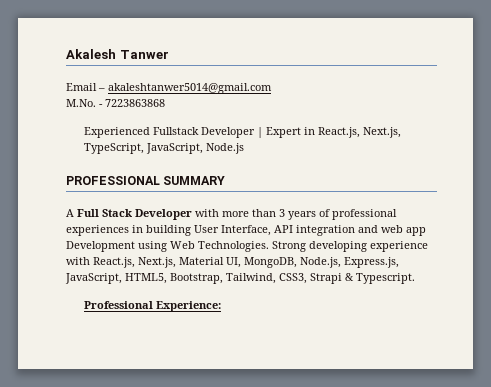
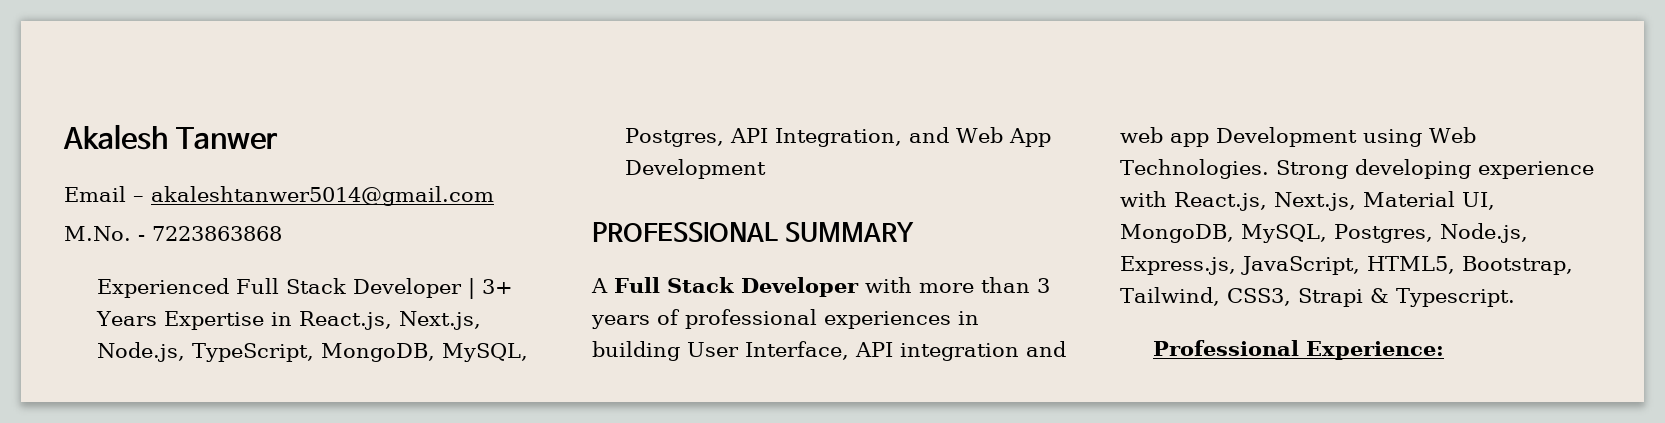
[153,127,402,138] [84,143,245,154] Fullstack Developer | Expert in React.js, Next.js, TypeScript, JavaScript, Node.js -> [235,278,513,299] [95,311,481,330] [96,342,528,362] [624,127,1051,147] [624,159,766,179] Full Stack Developer | 3+ Years Expertise in React.js, Next.js, Node.js, TypeScript, MongoDB, MySQL, Postgres, API Integration, and Web App Development
(297, 262) none -> [1241,224,1433,243] MySQL, Postgres,

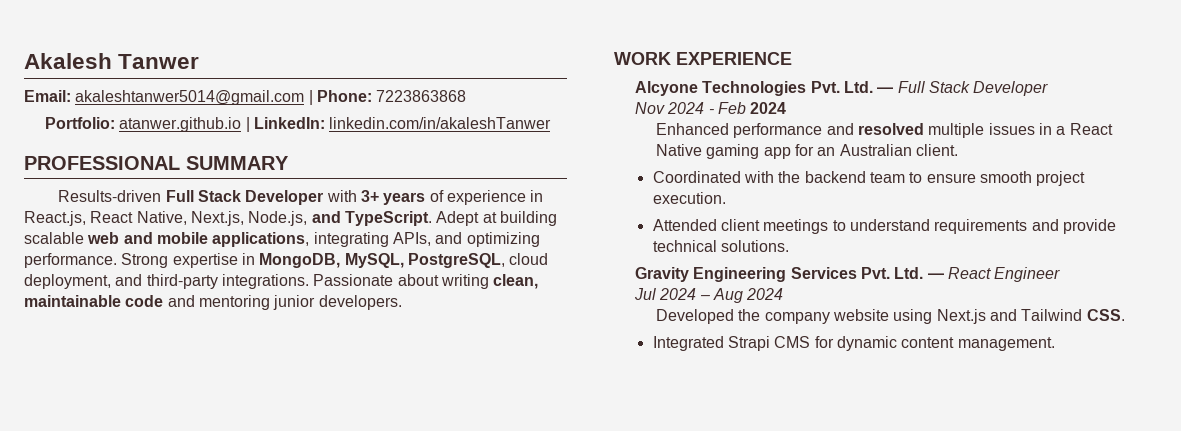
[64,186,144,202] Email – -> [24,90,71,102] Email:
[64,226,145,241] // M.No. - -> [308,90,372,105] | Phone:
[96,278,513,299] [95,311,481,330] [96,342,528,362] [624,127,1051,147] [624,159,766,179] Experienced Full Stack Developer | 3+ Years Expertise in React.js, Next.js, Node.js, TypeScript, MongoDB, MySQL, Postgres, API Integration, and Web App Development -> [45,117,552,132] Portfolio: atanwer.github.io | LinkedIn: linkedin.com/in/akaleshTanwer
[591,278,608,293] A -> [58,190,162,202] Results-driven
[919,277,1050,293] [591,309,979,329] [592,341,1066,361] [1120,127,1476,147] [1120,159,1594,179] [1120,191,1495,211] [1120,223,1528,243] [1120,256,1573,275] [1120,287,1515,307] [1152,340,1444,360] more than 3 years of professional experiences in building User Interface, API integration and web app Development using Web Technologies. Strong developing experience with React.js, Next.js, Material UI, MongoDB, MySQL, Postgres, Node.js, Express.js, JavaScript, HTML5, Bootstrap, Tailwind, CSS3, Strapi & Typescript. // Professional Experience: -> [360,190,544,205] [24,211,557,226] [24,232,540,247] [24,253,549,268] [24,274,539,289] [24,295,402,310] [614,52,792,65] [635,81,1049,96] [635,102,787,114] [656,123,1113,138] [656,144,958,159] [652,171,1086,186] [652,192,726,204] [652,219,1116,234] [652,240,789,252] [635,267,1061,282] [634,288,784,303] [656,309,1125,324] [652,336,1055,351] 3+ years of experience in React.js, React Native, Next.js, Node.js, and TypeScript. Adept at building scalable web and mobile applications, integrating APIs, and optimizing performance. Strong expertise in MongoDB, MySQL, PostgreSQL, cloud deployment, and third-party integrations. Passionate about writing clean, maintainable code and mentoring junior developers. // WORK EXPERIENCE // Alcyone Technologies Pvt. Ltd. — Full Stack Developer // Nov 2024 - Feb 2024 // Enhanced performance and resolved multiple issues in a React Native gaming app for an Australian client. // Coordinated with the backend team to ensure smooth project execution. // Attended client meetings to understand requirements and provide technical solutions. // Gravity Engineering Services Pvt. Ltd. — React Engineer // Jul 2024 – Aug 2024 // Developed the company website using Next.js and Tailwind CSS. // Integrated Strapi CMS for dynamic content management.

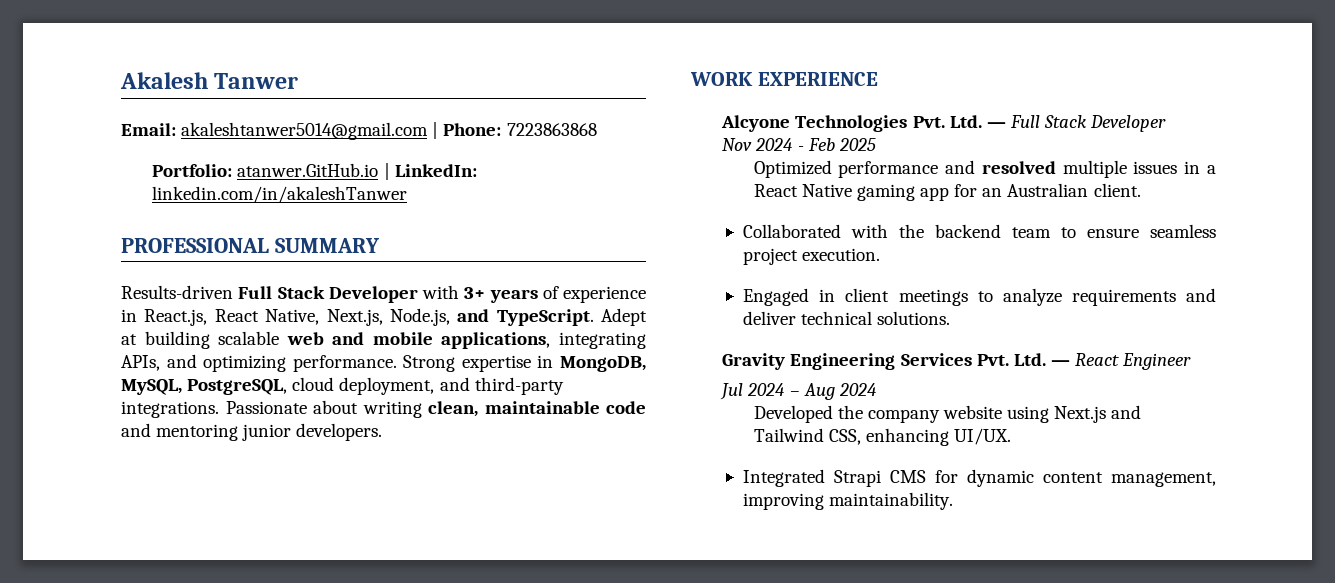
[119,117,242,132] atanwer.github.io -> [237,163,379,177] atanwer.GitHub.io
[750,102,787,114] [656,123,730,135] 2024 // Enhanced -> [838,138,876,151] [753,160,832,178] 2025 // Optimized
[652,171,741,183] Coordinated -> [743,224,842,238] Collaborated
[979,171,1032,183] smooth -> [1150,224,1216,238] seamless
[652,219,717,231] Attended -> [743,288,836,306] Engaged in
[849,219,930,231] understand -> [1002,288,1062,306] analyze
[1062,219,1116,234] provide -> [743,311,797,325] deliver
[1086,309,1125,321] CSS. -> [828,428,1011,446] CSS, enhancing UI/UX.
[957,337,1055,351] management. -> [1111,472,1216,487] [743,492,954,510] management, improving maintainability.

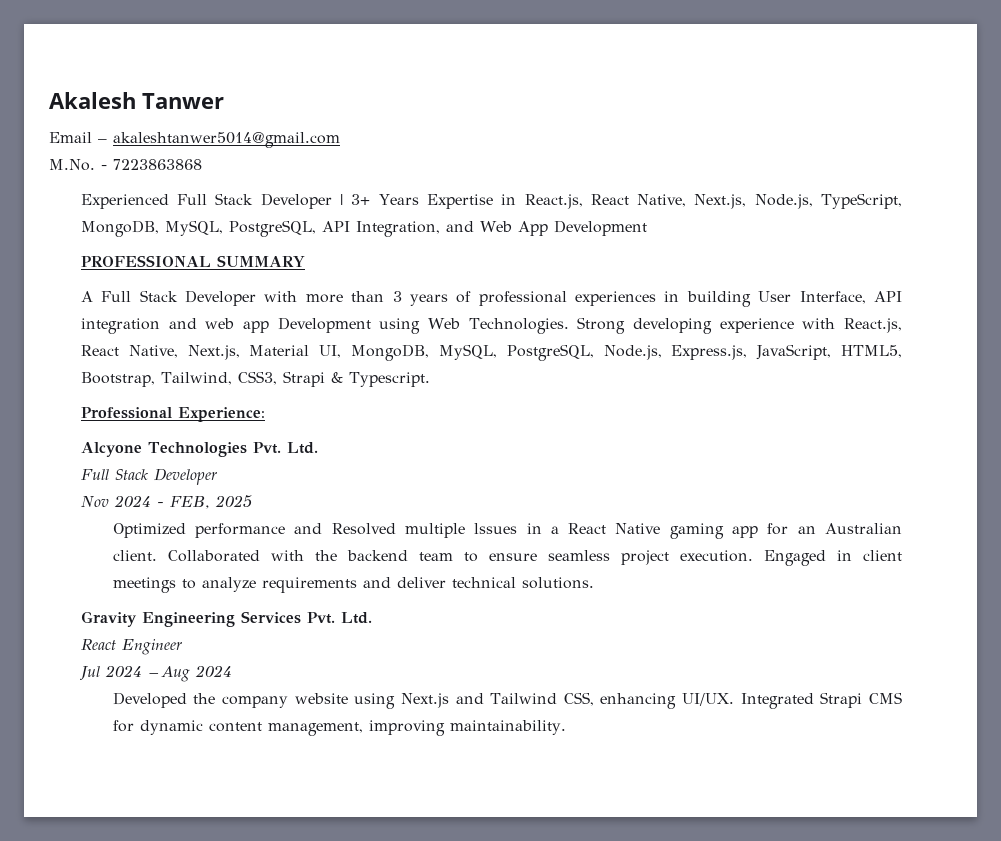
[121,123,176,136] Email: -> [49,132,107,143] Email –
[432,122,502,139] | Phone: -> [49,159,107,171] // M.No. -
[152,163,477,180] [152,186,408,203] [121,238,380,253] [121,285,646,303] Portfolio: atanwer.GitHub.io | LinkedIn: linkedin.com/in/akaleshTanwer // PROFESSIONAL SUMMARY // Results-driven Full Stack Developer with 3+ years of experience -> [80,193,493,209] Experienced Full Stack Developer | 3+ Years Expertise
[457,308,647,326] [121,331,646,349] [121,354,646,372] [121,377,564,395] [121,400,646,418] [121,423,383,441] [690,72,878,86] and TypeScript. Adept at building scalable web and mobile applications, integrating APIs, and optimizing performance. Strong expertise in MongoDB, MySQL, PostgreSQL, cloud deployment, and third-party integrations. Passionate about writing clean, maintainable code and mentoring junior developers. // WORK EXPERIENCE -> [821,193,903,209] [80,220,647,237] [80,255,305,267] [80,290,903,307] [80,317,902,334] [80,344,902,361] [80,371,430,387] [80,407,265,422] TypeScript, MongoDB, MySQL, PostgreSQL, API Integration, and Web App Development // PROFESSIONAL SUMMARY // A Full Stack Developer with more than 3 years of professional experiences in building User Interface, API integration and web app Development using Web Technologies. Strong developing experience with React.js, React Native, Next.js, Material UI, MongoDB, MySQL, PostgreSQL, Node.js, Express.js, JavaScript, HTML5, Bootstrap, Tailwind, CSS3, Strapi & Typescript. // Professional Experience:
[986,122,1006,128] — -> (318, 448) //
[807,138,835,151] Feb -> [169,496,210,509] FEB,
[981,160,1178,178] resolved multiple issues -> [331,523,518,538] Resolved multiple lssues
(1141, 190) // -> (157, 555) none
(881, 254) // -> (753, 556) none
[1050,360,1070,366] — -> (372, 618) //
(1011, 436) // -> (735, 699) none

